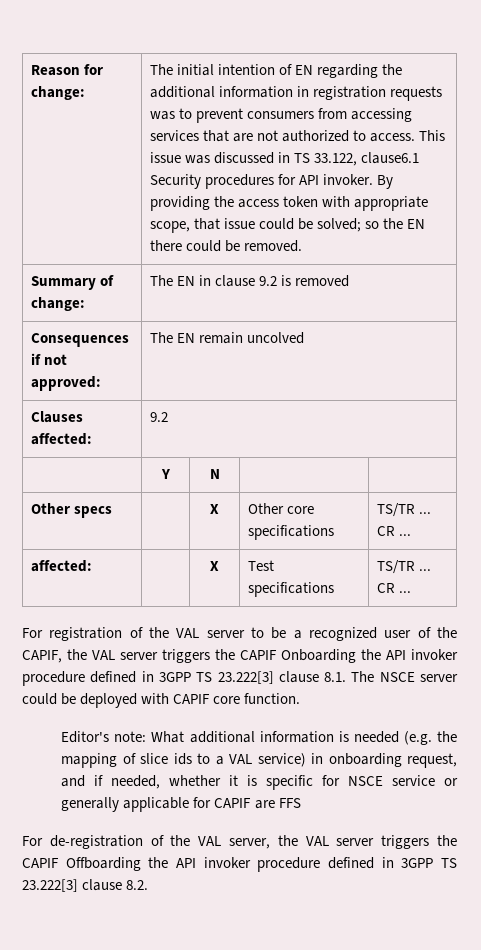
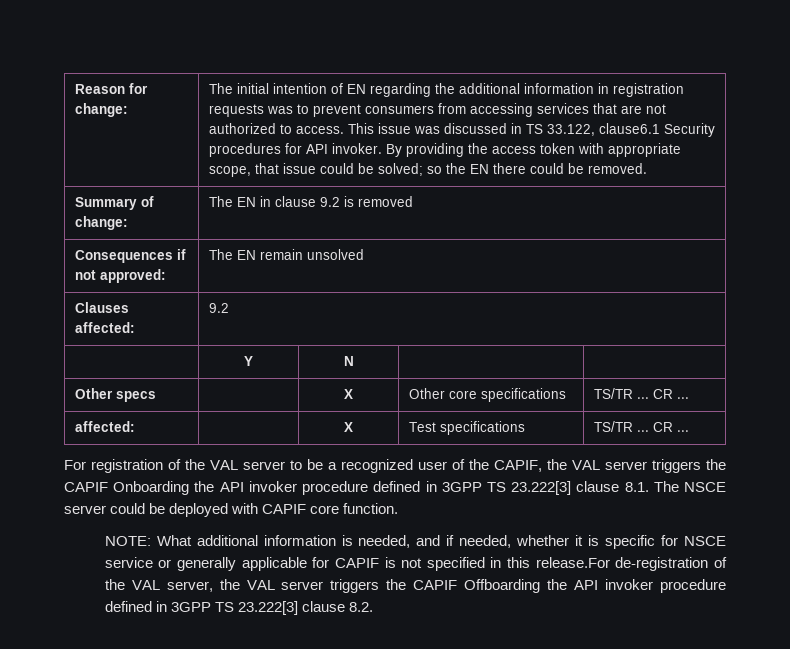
[246,332,304,344] uncolved -> [306,249,364,260] unsolved
[61,731,147,743] Editor's note: -> [104,536,151,546] NOTE:
[353,731,457,745] [61,753,457,768] needed (e.g. the mapping of slice ids to a VAL service) in onboarding request, -> [358,535,411,548] needed,
[254,798,301,809] [22,836,43,846] are FFS // For -> [384,557,610,571] is not specified in this release.For

